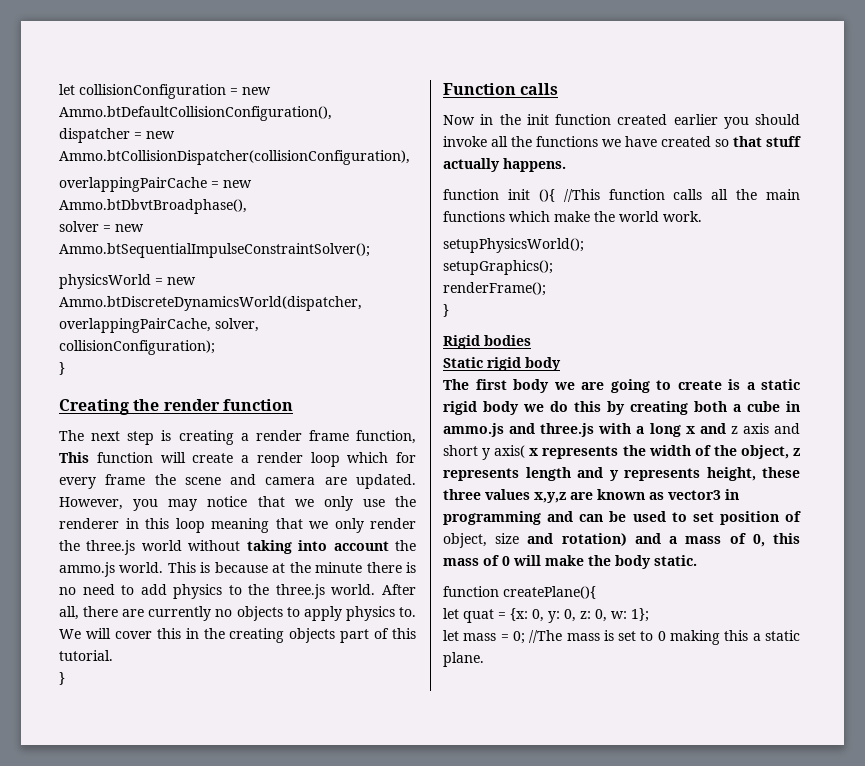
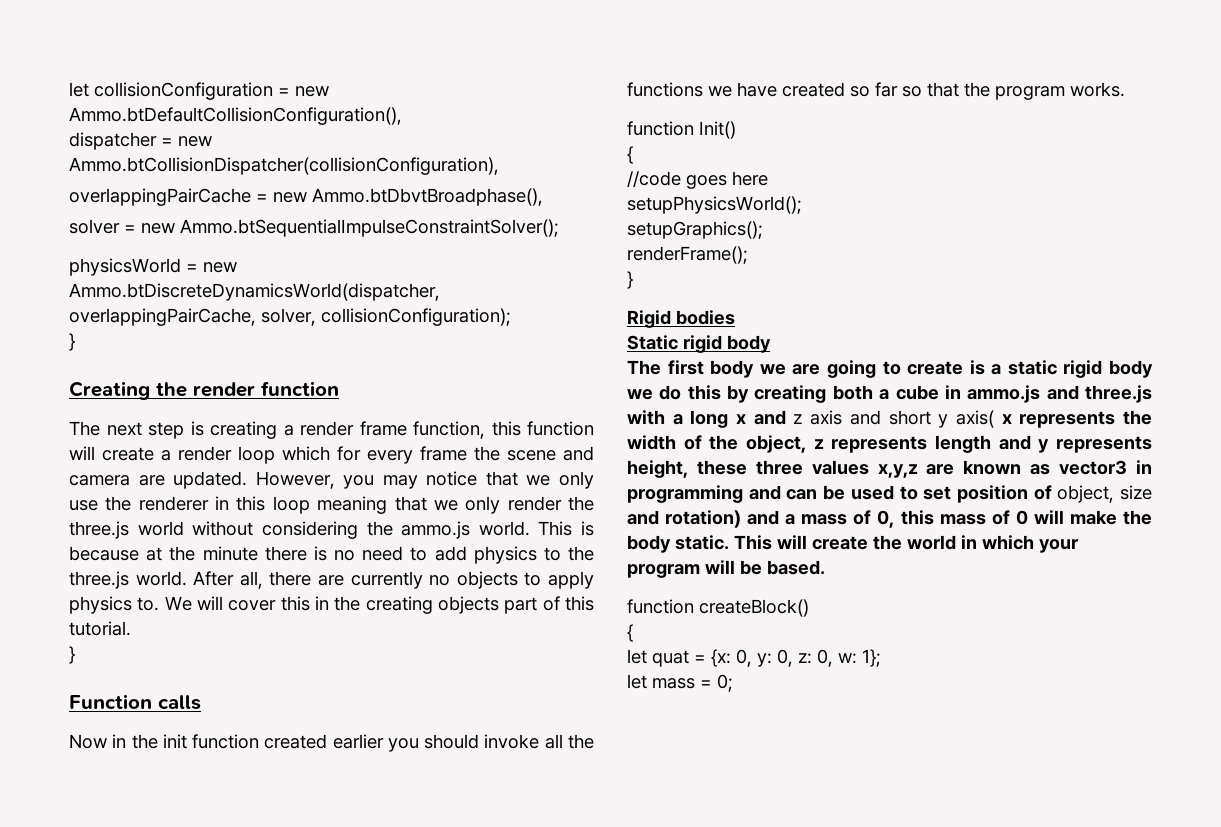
[59,452,89,463] This -> [491,421,521,436] this
[246,540,389,554] taking into account -> [261,521,358,539] considering
[733,136,801,147] [443,158,566,172] [443,189,800,202] [443,211,702,222] that stuff actually happens. // function init (){ //This function calls all the main functions which make the world work. -> [875,82,1125,100] [627,121,736,139] [627,146,633,164] [627,171,768,189] far so that the program works. // function Init() // { // //code goes here
[443,586,596,599] // function createPlane(){ -> [734,535,1078,553] [627,560,825,578] [627,599,809,617] [627,624,633,642] This will create the world in which your program will be based. // function createBlock() // {
[529,630,801,645] [443,652,484,667] //The mass is set to 0 making this a static plane. -> (733, 683) none

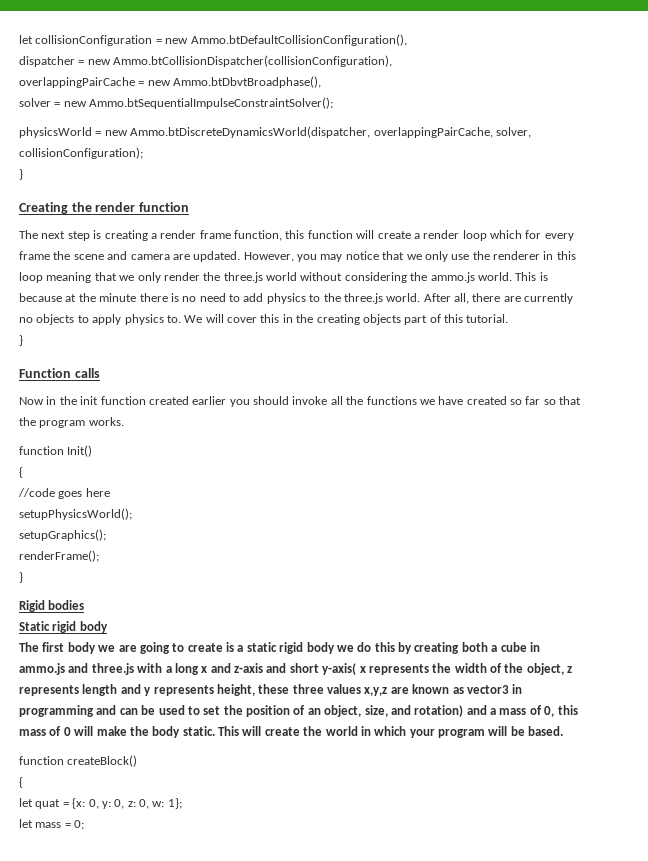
[793,410,994,428] z axis and short y axis( -> [234,663,357,675] z-axis and short y-axis(
(952, 493) none -> [223,705,243,715] the
[1057,485,1152,503] object, size -> [307,705,388,717] an object, size,

